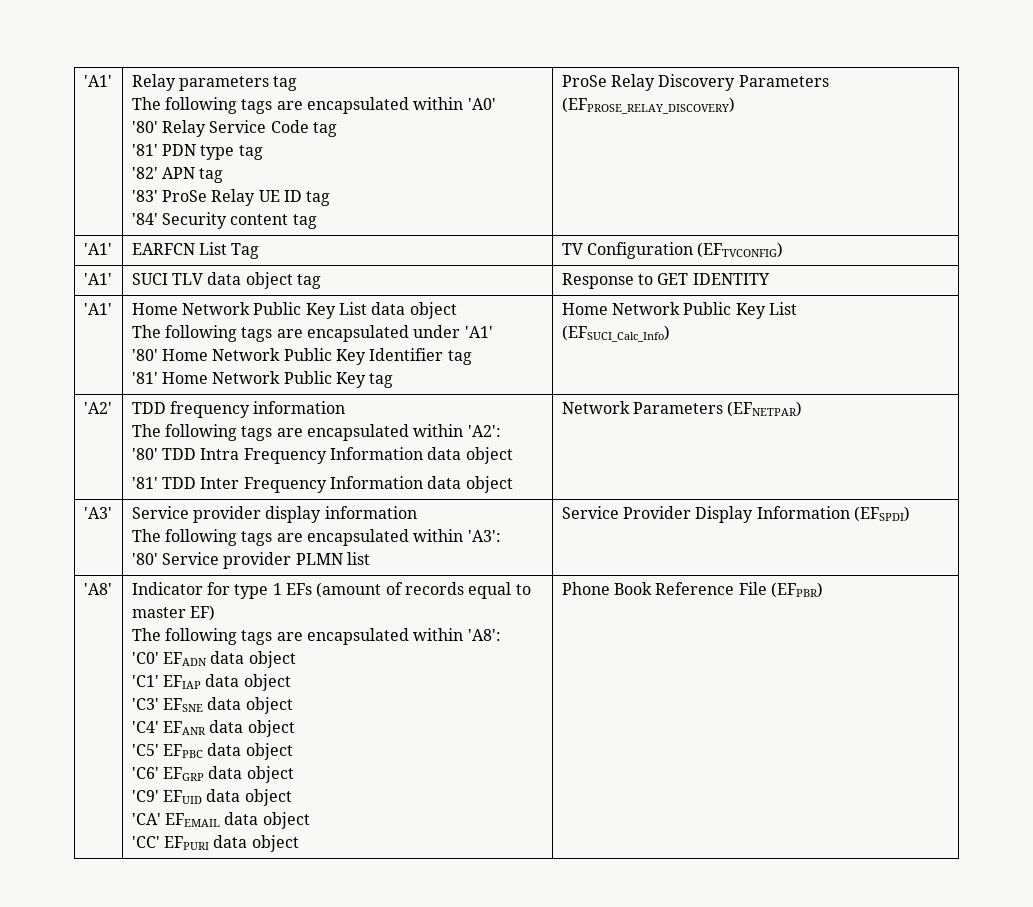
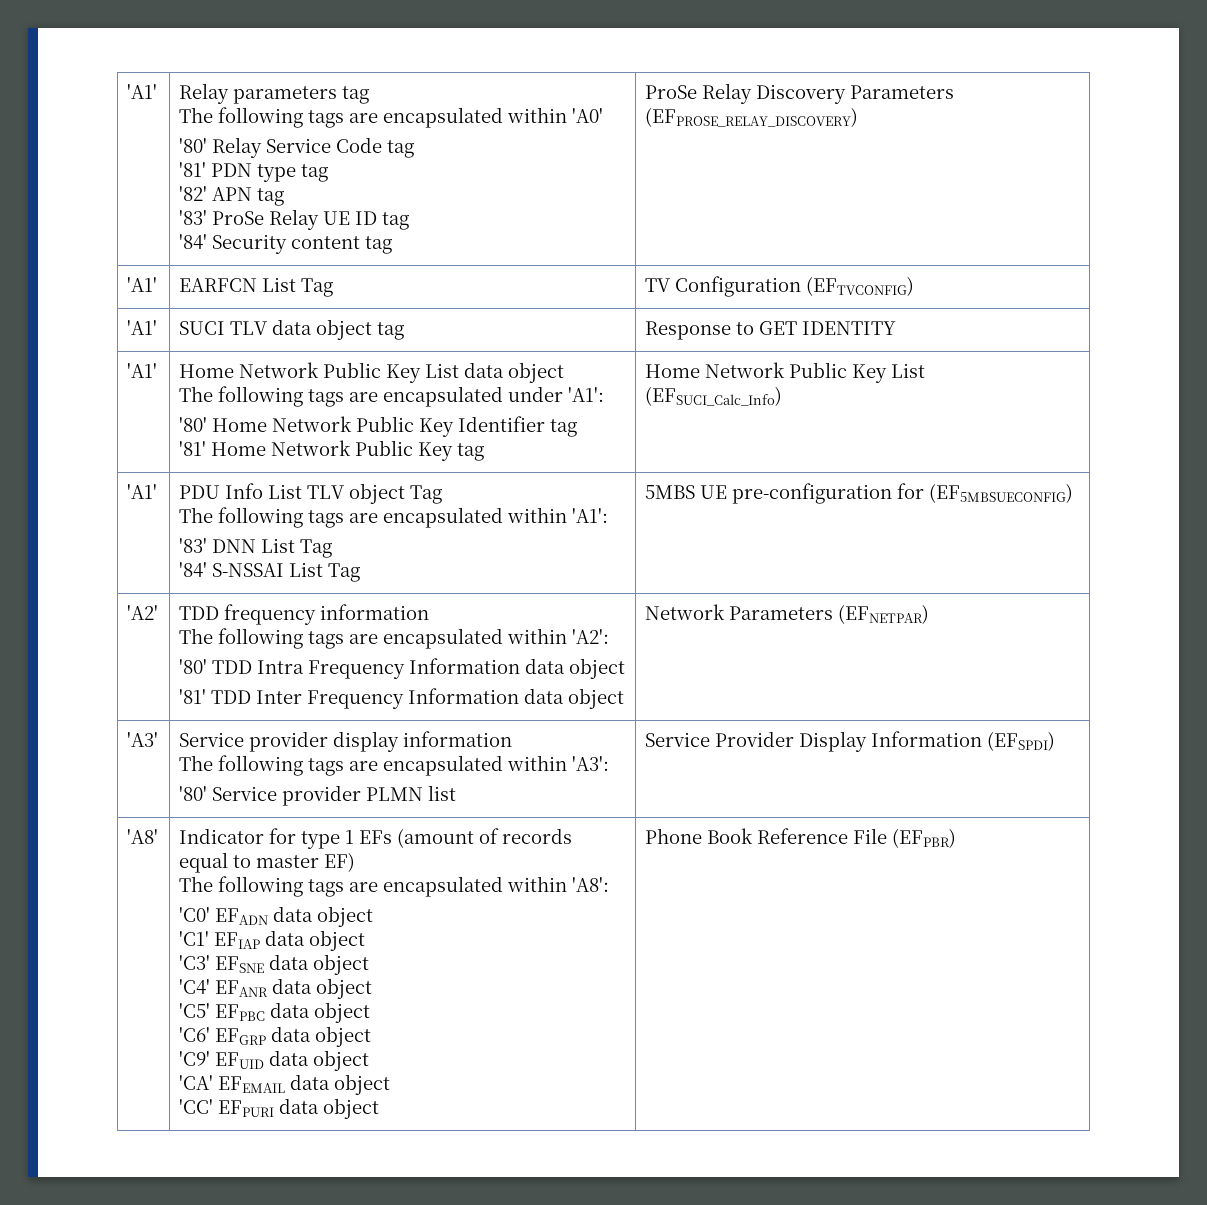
[464,326,493,338] 'A1' -> [568,387,605,402] 'A1':
(670, 333) none -> [127,484,158,499] [179,483,443,504] [179,507,609,528] [179,538,333,558] [179,562,361,582] [645,483,1074,504] // 'A1' | PDU Info List TLV object Tag // The following tags are encapsulated within 'A1': // '83' DNN List Tag // '84' S-NSSAI List Tag | 5MBS UE pre-configuration for (EF5MBSUECONFIG)

